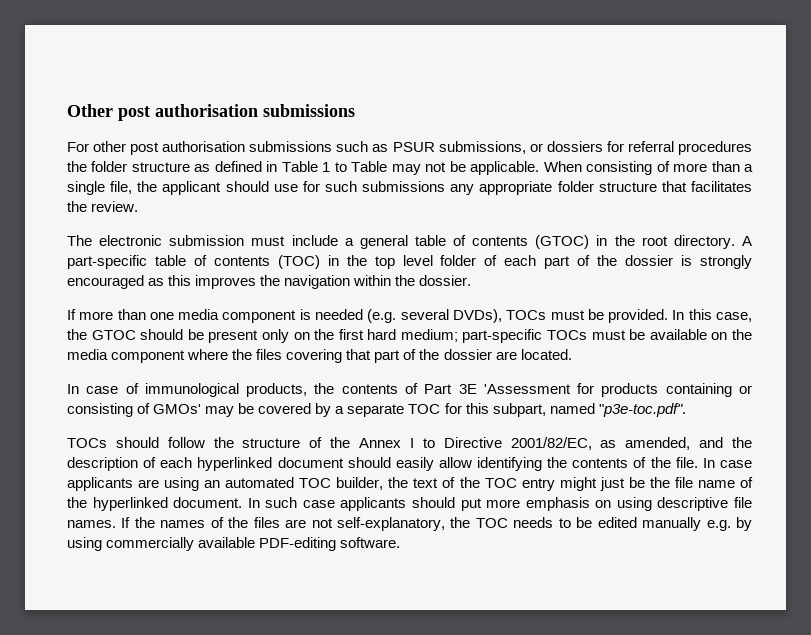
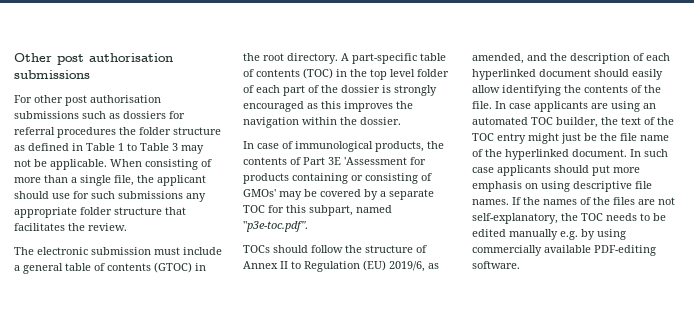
[392,141,543,154] PSUR submissions, or -> (120, 116) none
(388, 166) none -> [172,143,178,151] 3
[67,309,752,323] [67,329,753,343] [67,349,572,363] // If more than one media component is needed (e.g. several DVDs), TOCs must be provided. In this case, the GTOC should be present only on the first hard medium; part-specific TOCs must be available on the media component where the files covering that part of the dossier are located. -> (401, 121) none
[330,437,592,450] the Annex I to Directive 2001/82/EC, -> [243,260,425,272] Annex II to Regulation (EU) 2019/6,

